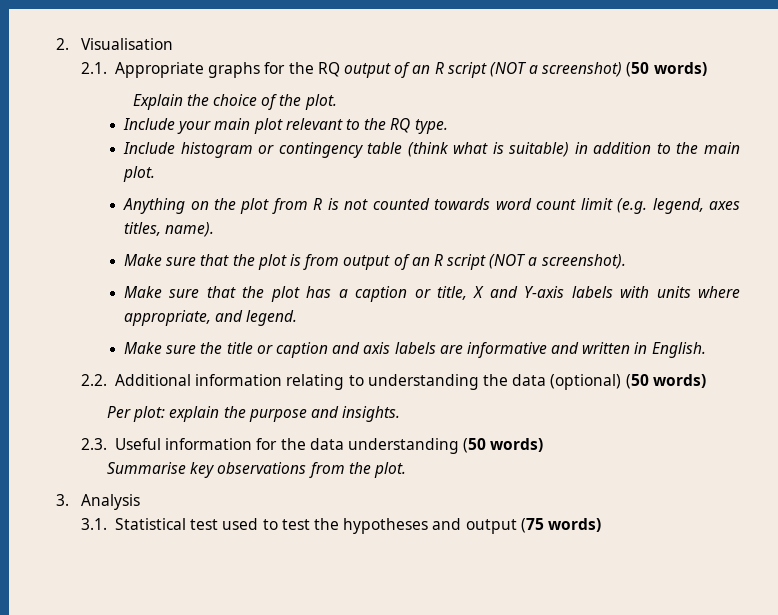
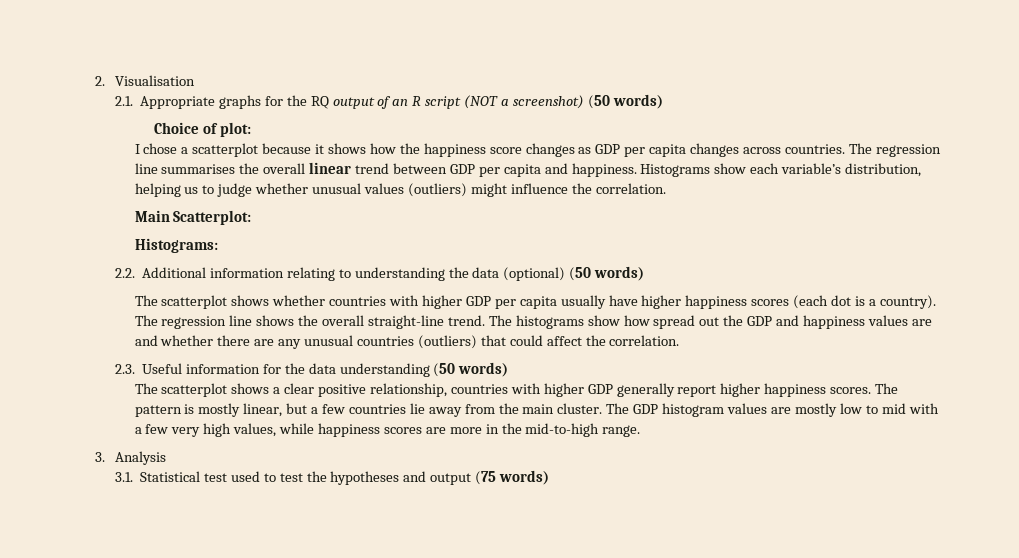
[132,94,337,110] [123,118,448,134] [123,142,740,158] [123,166,156,182] [123,198,741,214] [124,222,215,237] [124,254,626,270] [124,286,741,302] [124,310,298,326] [124,342,706,358] Explain the choice of the plot. // Include your main plot relevant to the RQ type. // Include histogram or contingency table (think what is suitable) in addition to the main plot. // Anything on the plot from R is not counted towards word count limit (e.g. legend, axes titles, name). // Make sure that the plot is from output of an R script (NOT a screenshot). // Make sure that the plot has a caption or title, X and Y-axis labels with units where appropriate, and legend. // Make sure the title or caption and axis labels are informative and written in English. -> [154,122,252,137] [134,143,941,157] [134,162,922,177] [134,183,666,197] [134,210,252,225] [134,238,218,253] Choice of plot: // I chose a scatterplot because it shows how the happiness score changes as GDP per capita changes across countries. The regression line summarises the overall linear trend between GDP per capita and happiness. Histograms show each variable’s distribution, helping us to judge whether unusual values (outliers) might influence the correlation. // Main Scatterplot: // Histograms:
[107,406,401,422] Per plot: explain the purpose and insights. -> [134,295,936,309] [134,315,932,329] [134,335,680,349] The scatterplot shows whether countries with higher GDP per capita usually have higher happiness scores (each dot is a country). The regression line shows the overall straight-line trend. The histograms show how spread out the GDP and happiness values are and whether there are any unusual countries (outliers) that could affect the correlation.
[107,462,406,478] Summarise key observations from the plot. -> [134,383,899,397] [134,403,939,417] [134,423,641,437] The scatterplot shows a clear positive relationship, countries with higher GDP generally report higher happiness scores. The pattern is mostly linear, but a few countries lie away from the main cluster. The GDP histogram values are mostly low to mid with a few very high values, while happiness scores are more in the mid-to-high range.

